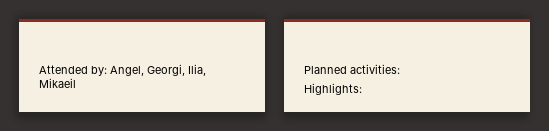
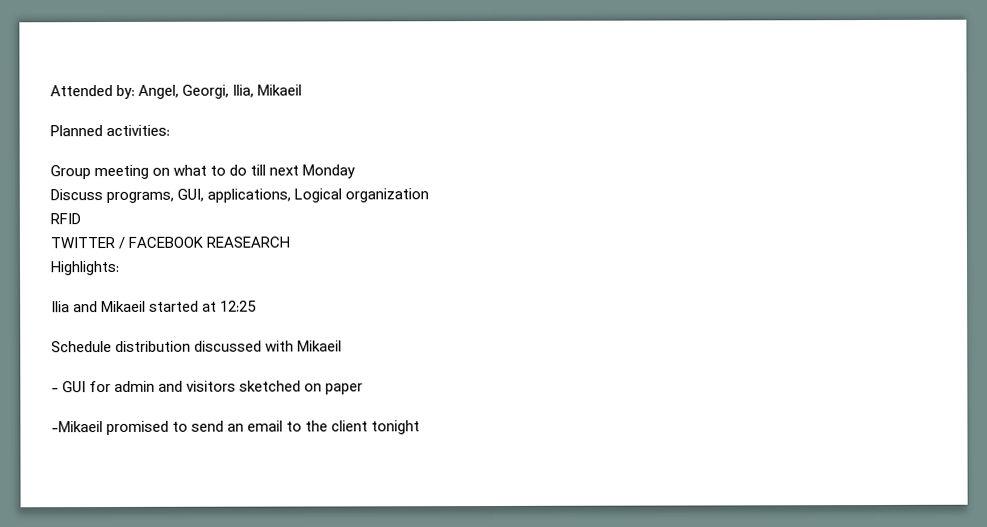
[304,83,362,95] Highlights: -> [50,164,356,180] [50,188,430,204] [50,213,81,225] [50,236,291,249] [50,260,120,276] [51,300,258,313] [51,340,343,353] [51,380,364,395] [51,420,421,436] Group meeting on what to do till next Monday // Discuss programs, GUI, applications, Logical organization // RFID // TWITTER / FACEBOOK REASEARCH // Highlights: // Ilia and Mikaeil started at 12:25 // Schedule distribution discussed with Mikaeil // - GUI for admin and visitors sketched on paper // -Mikaeil promised to send an email to the client tonight

